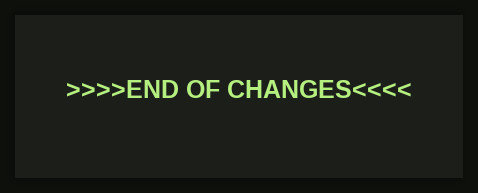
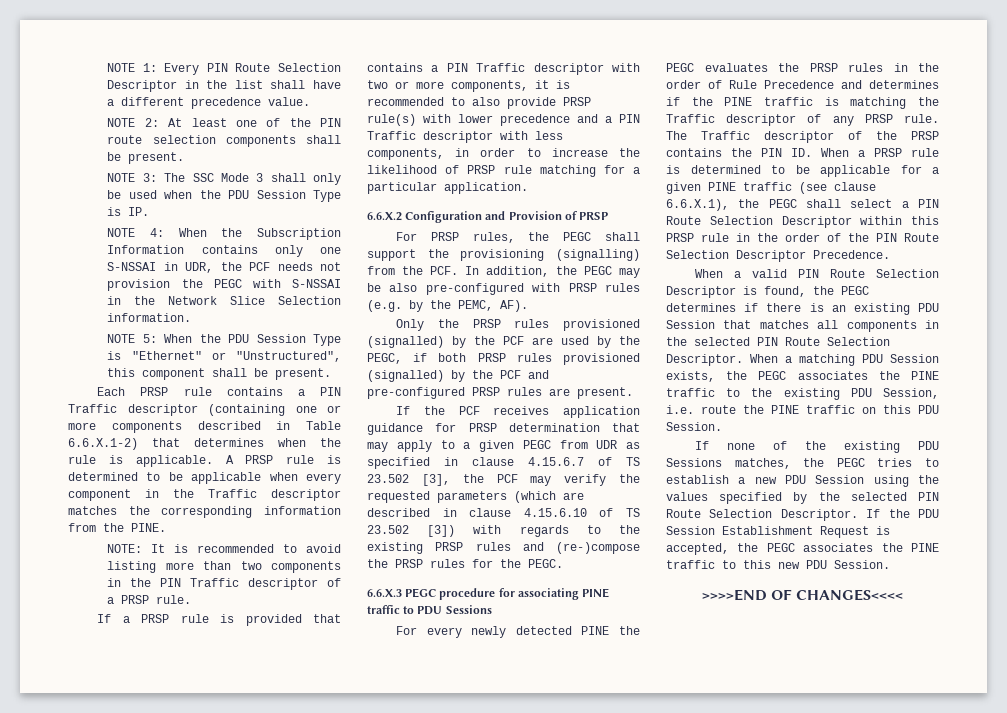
(66, 89) none -> [107,63,341,75] [107,80,341,92] [107,97,311,109] [107,118,341,127] [107,135,341,147] [107,152,185,164] [107,173,341,185] [107,190,341,202] [107,207,150,216] [107,228,341,240] [107,245,341,257] [107,262,341,273] [107,279,341,291] [107,296,341,305] [107,313,192,322] [107,334,341,346] [107,351,341,362] [107,368,332,380] [97,387,341,396] [68,404,341,416] [68,421,341,433] [68,438,341,450] [68,455,341,467] [68,472,341,484] [68,489,341,501] [68,506,341,518] [68,523,166,532] [107,544,341,553] [107,561,341,573] [107,578,341,590] [107,595,192,604] [97,614,341,626] [367,63,640,75] [367,80,570,92] [367,97,591,109] [367,114,640,126] [367,131,563,143] [367,148,640,160] [367,165,640,177] [367,182,528,194] [367,211,609,223] [396,232,640,243] [367,249,640,261] [367,266,640,278] [367,283,640,295] [367,300,528,312] [396,319,640,331] [367,336,640,348] [367,353,640,365] [367,370,549,382] [367,387,633,399] [396,406,640,418] [367,423,640,435] [367,440,640,452] [367,457,640,469] [367,474,640,486] [367,491,584,503] [367,508,640,517] [367,525,640,537] [367,542,640,554] [367,559,563,568] [367,588,610,600] [367,605,492,615] [396,626,640,638] [666,63,939,72] [666,80,939,89] [666,97,939,109] [666,114,939,126] [666,131,939,143] [666,148,939,157] [666,165,939,177] [666,182,876,194] [666,199,939,211] [666,216,939,228] [666,233,939,242] [666,250,890,262] [695,269,939,278] [666,286,869,298] [666,303,939,315] [666,320,939,332] [666,337,890,346] [666,354,939,366] [666,371,939,382] [666,388,939,400] [666,405,939,414] [666,422,722,431] [695,441,939,453] [666,458,939,469] [666,475,939,487] [666,492,939,504] [666,509,939,521] [666,526,890,538] [666,543,939,555] [666,560,890,569] NOTE 1: Every PIN Route Selection Descriptor in the list shall have a different precedence value. // NOTE 2: At least one of the PIN route selection components shall be present. // NOTE 3: The SSC Mode 3 shall only be used when the PDU Session Type is IP. // NOTE 4: When the Subscription Information contains only one S-NSSAI in UDR, the PCF needs not provision the PEGC with S-NSSAI in the Network Slice Selection information. // NOTE 5: When the PDU Session Type is "Ethernet" or "Unstructured", this component shall be present. // Each PRSP rule contains a PIN Traffic descriptor (containing one or more components described in Table 6.6.X.1-2) that determines when the rule is applicable. A PRSP rule is determined to be applicable when every component in the Traffic descriptor matches the corresponding information from the PINE. // NOTE: It is recommended to avoid listing more than two components in the PIN Traffic descriptor of a PRSP rule. // If a PRSP rule is provided that contains a PIN Traffic descriptor with two or more components, it is recommended to also provide PRSP rule(s) with lower precedence and a PIN Traffic descriptor with less components, in order to increase the likelihood of PRSP rule matching for a particular application. // 6.6.X.2 Configuration and Provision of PRSP // For PRSP rules, the PEGC shall support the provisioning (signalling) from the PCF. In addition, the PEGC may be also pre-configured with PRSP rules (e.g. by the PEMC, AF). // Only the PRSP rules provisioned (signalled) by the PCF are used by the PEGC, if both PRSP rules provisioned (signalled) by the PCF and pre-configured PRSP rules are present. // If the PCF receives application guidance for PRSP determination that may apply to a given PEGC from UDR as specified in clause 4.15.6.7 of TS 23.502 [3], the PCF may verify the requested parameters (which are described in clause 4.15.6.10 of TS 23.502 [3]) with regards to the existing PRSP rules and (re-)compose the PRSP rules for the PEGC. // 6.6.X.3 PEGC procedure for associating PINE traffic to PDU Sessions // For every newly detected PINE the PEGC evaluates the PRSP rules in the order of Rule Precedence and determines if the PINE traffic is matching the Traffic descriptor of any PRSP rule. The Traffic descriptor of the PRSP contains the PIN ID. When a PRSP rule is determined to be applicable for a given PINE traffic (see clause 6.6.X.1), the PEGC shall select a PIN Route Selection Descriptor within this PRSP rule in the order of the PIN Route Selection Descriptor Precedence. // When a valid PIN Route Selection Descriptor is found, the PEGC determines if there is an existing PDU Session that matches all components in the selected PIN Route Selection Descriptor. When a matching PDU Session exists, the PEGC associates the PINE traffic to the existing PDU Session, i.e. route the PINE traffic on this PDU Session. // If none of the existing PDU Sessions matches, the PEGC tries to establish a new PDU Session using the values specified by the selected PIN Route Selection Descriptor. If the PDU Session Establishment Request is accepted, the PEGC associates the PINE traffic to this new PDU Session. //

